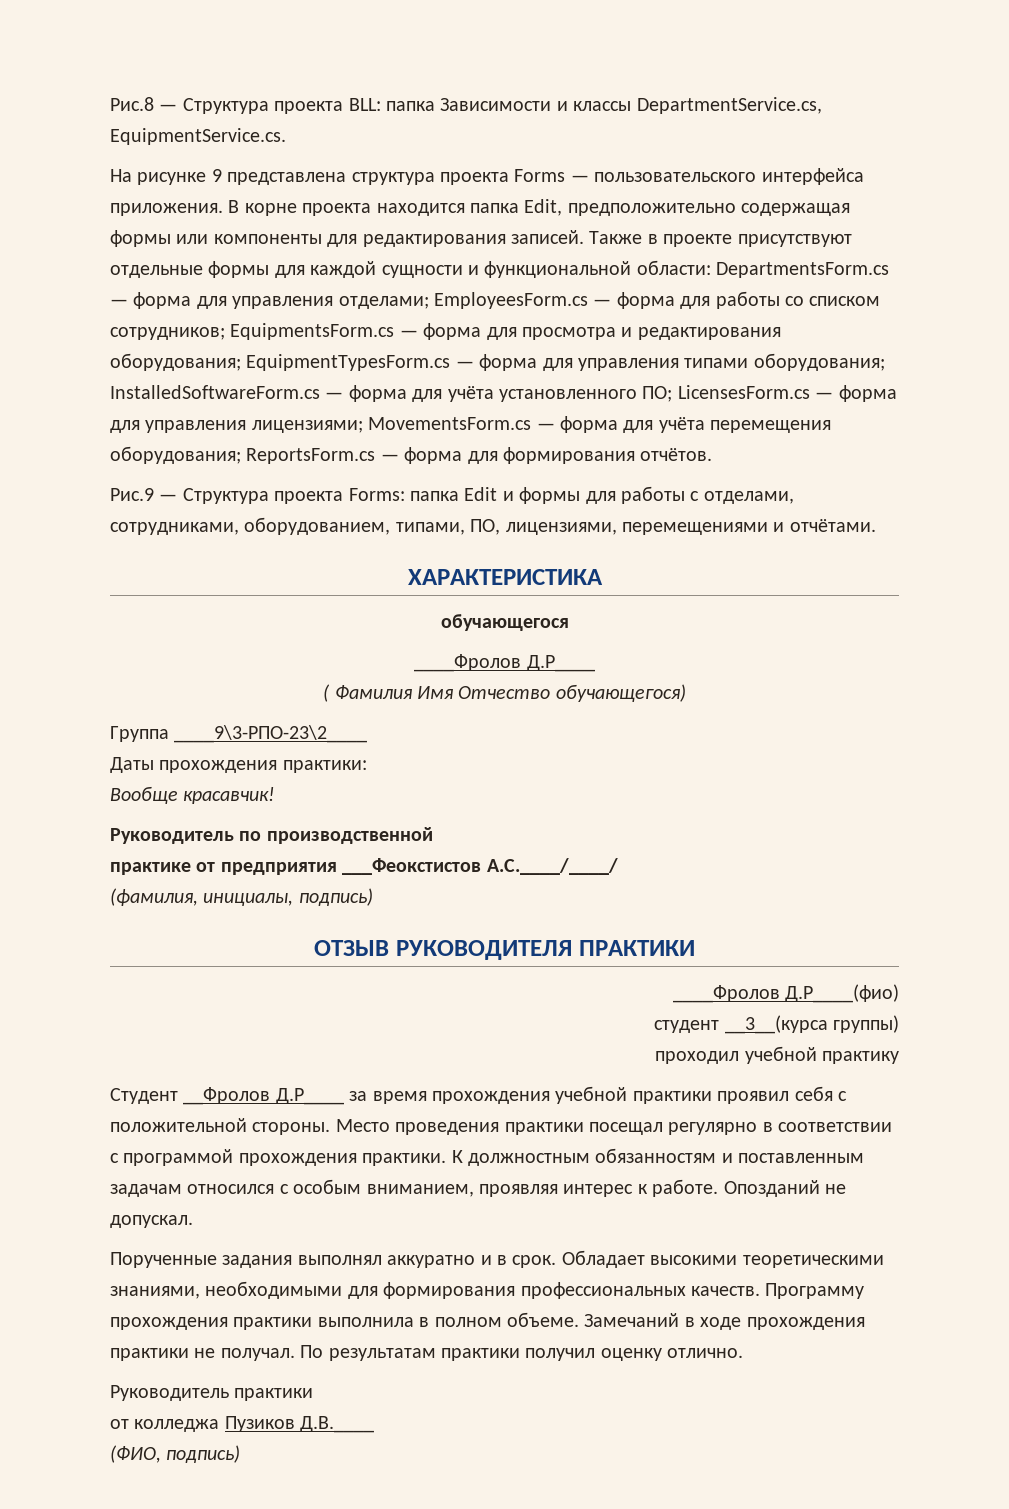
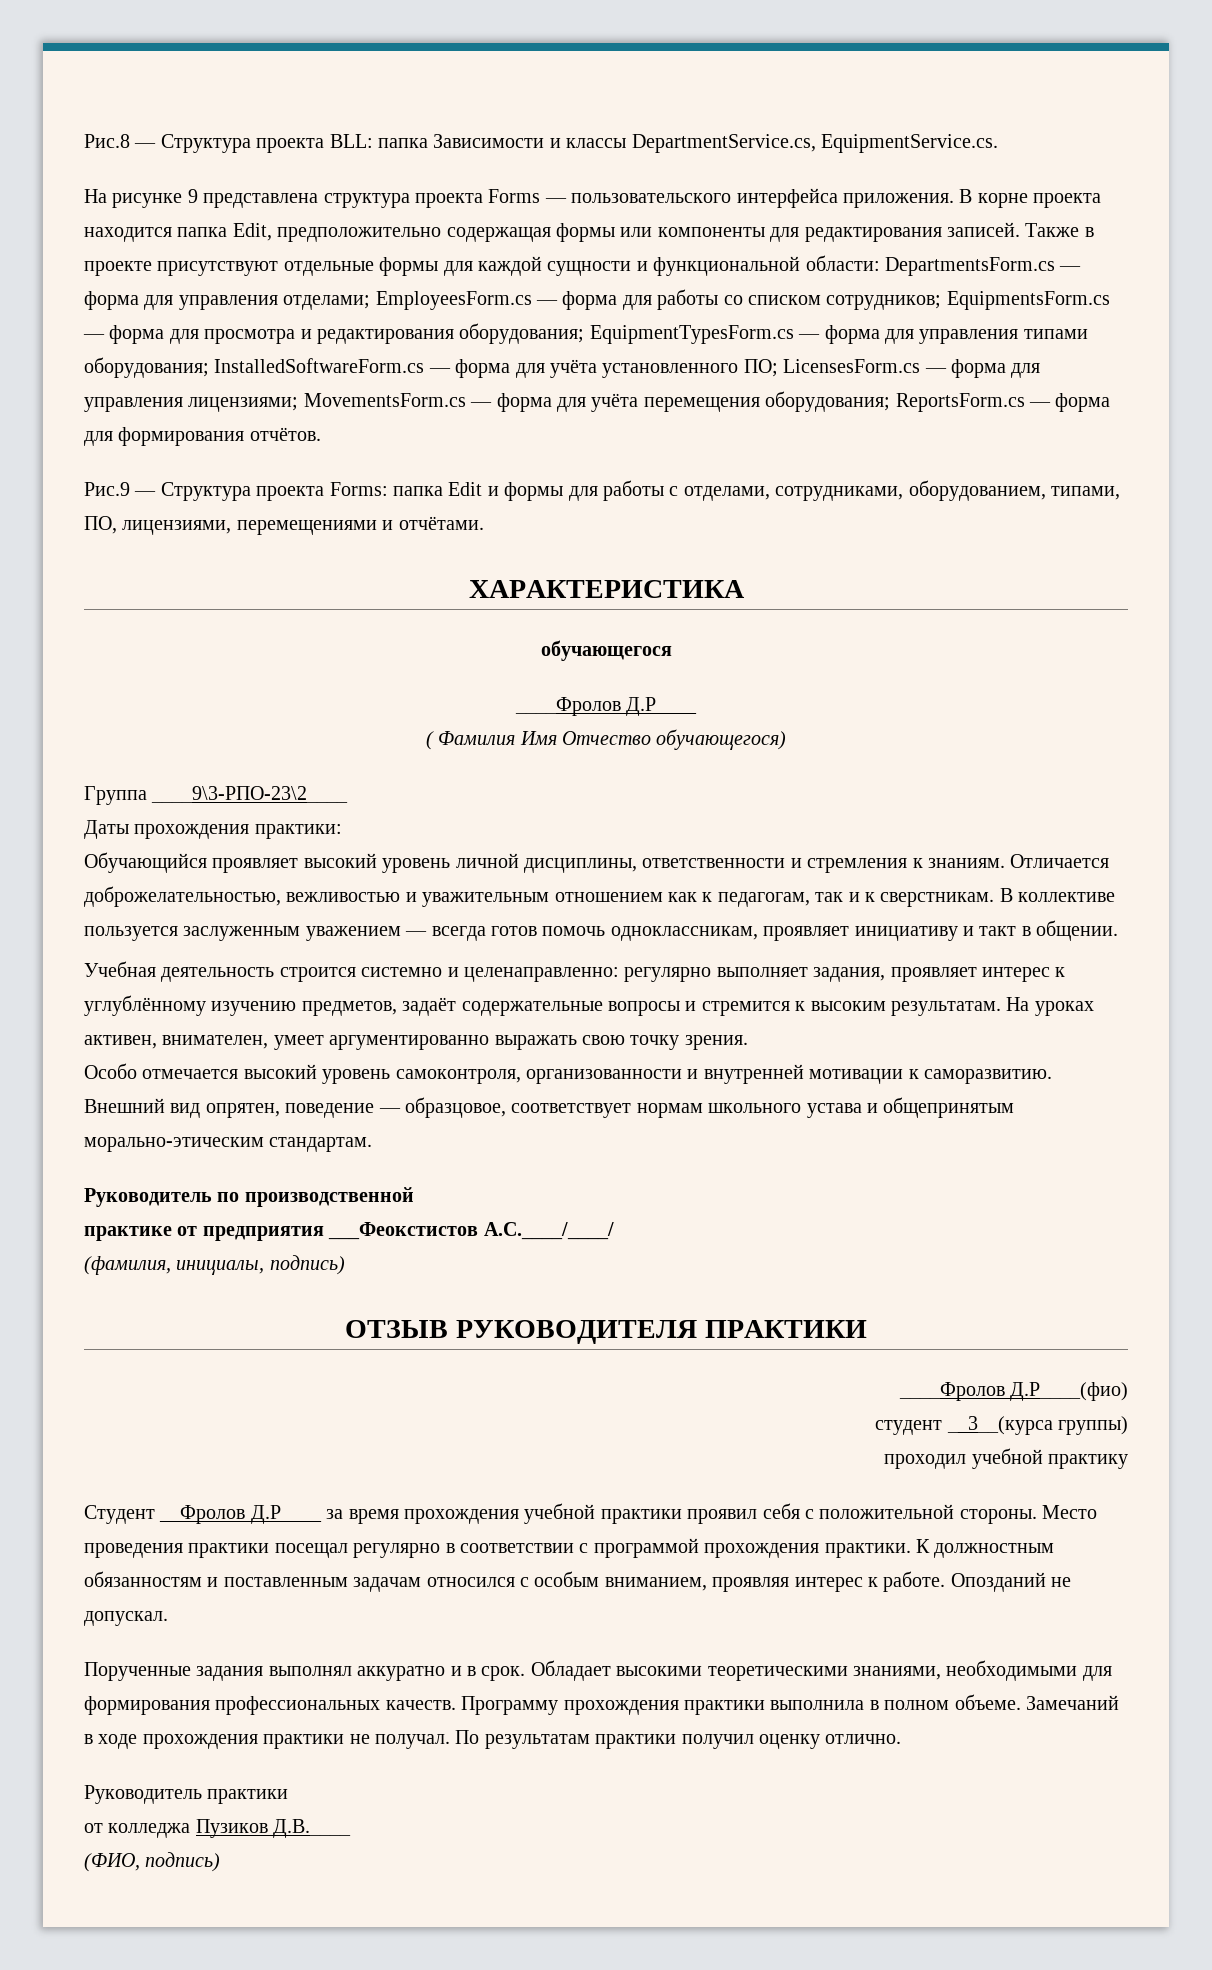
[110,786,276,804] Вообще красавчик! -> [84,852,1110,873] [84,886,1116,907] [84,920,1119,941] [84,961,1066,982] [84,995,1094,1016] [84,1035,748,1050] [84,1063,1052,1084] [84,1097,1015,1118] [84,1137,373,1152] Обучающийся проявляет высокий уровень личной дисциплины, ответственности и стремления к знаниям. Отличается доброжелательностью, вежливостью и уважительным отношением как к педагогам, так и к сверстникам. В коллективе пользуется заслуженным уважением — всегда готов помочь одноклассникам, проявляет инициативу и такт в общении. // Учебная деятельность строится системно и целенаправленно: регулярно выполняет задания, проявляет интерес к углублённому изучению предметов, задаёт содержательные вопросы и стремится к высоким результатам. На уроках активен, внимателен, умеет аргументированно выражать свою точку зрения. // Особо отмечается высокий уровень самоконтроля, организованности и внутренней мотивации к саморазвитию. Внешний вид опрятен, поведение — образцовое, соответствует нормам школьного устава и общепринятым морально-этическим стандартам.

